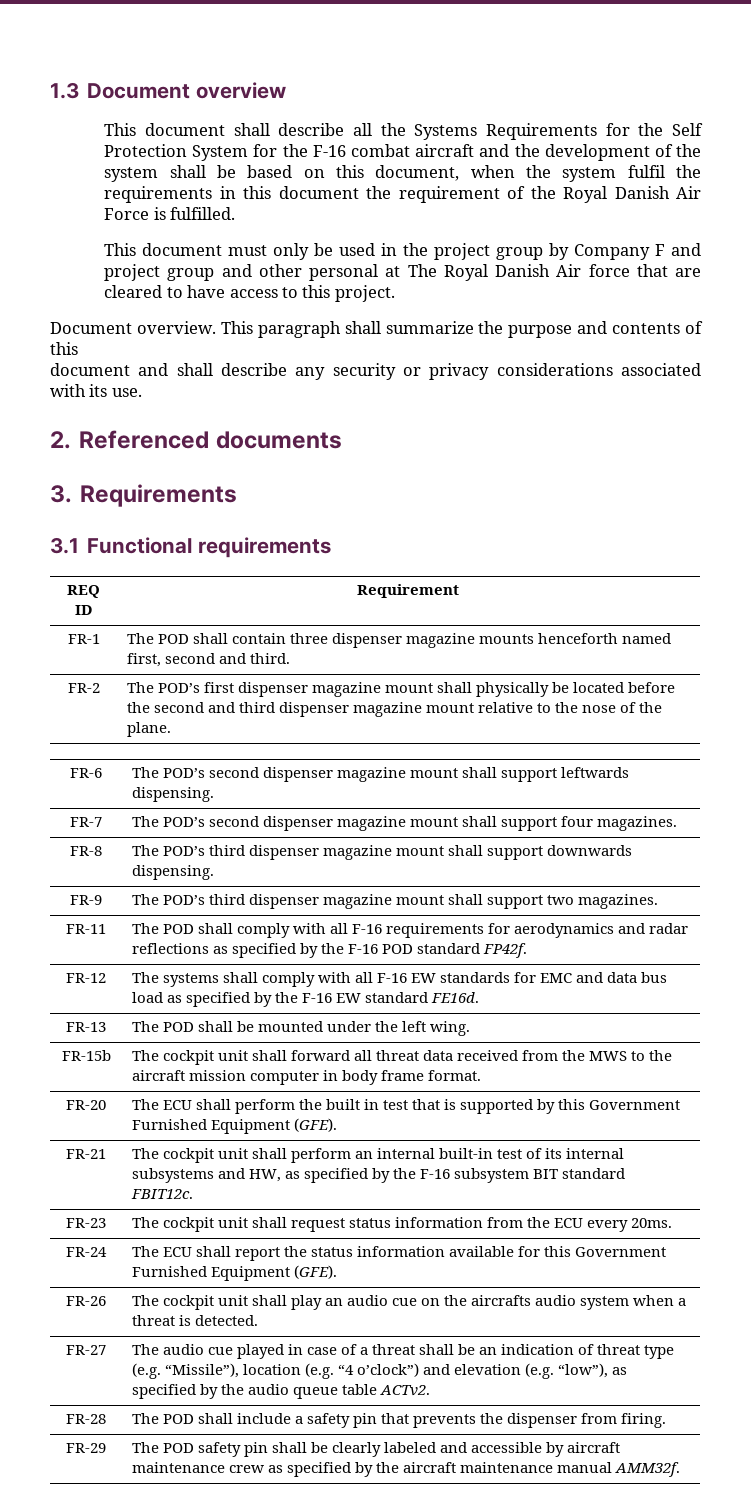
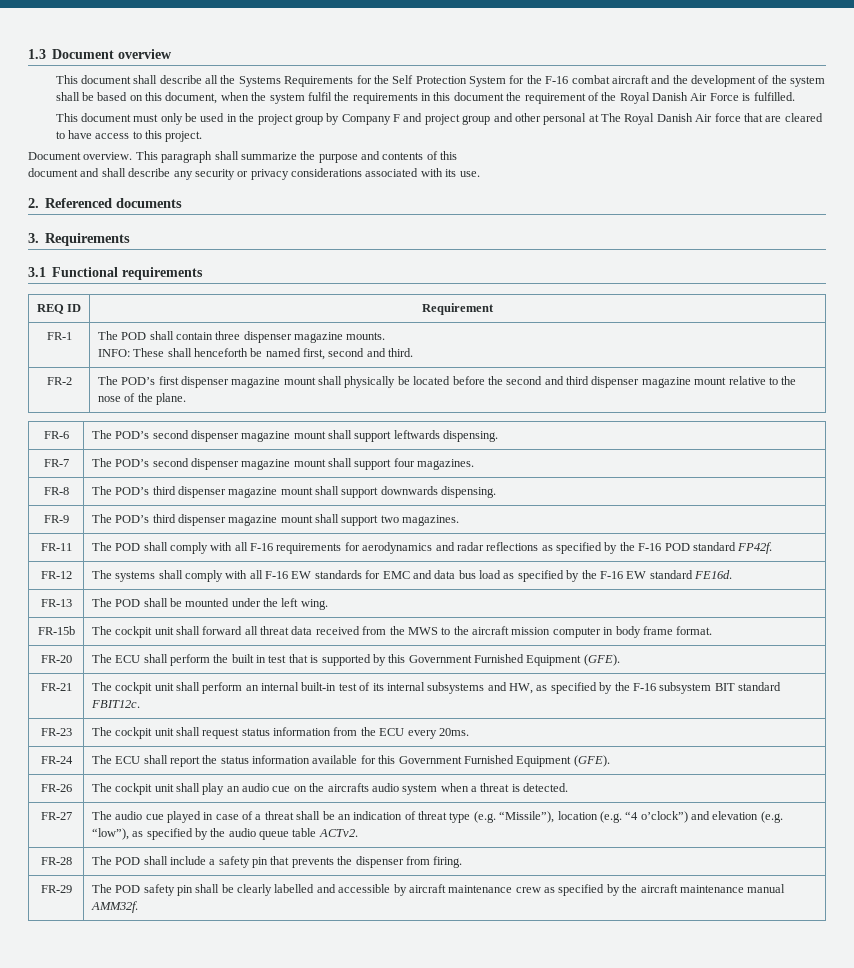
[479,633,619,644] mounts henceforth -> [346,332,386,340] [97,348,263,357] mounts. // INFO: These shall henceforth be
[384,1442,437,1453] labeled -> [274,884,315,893] labelled

